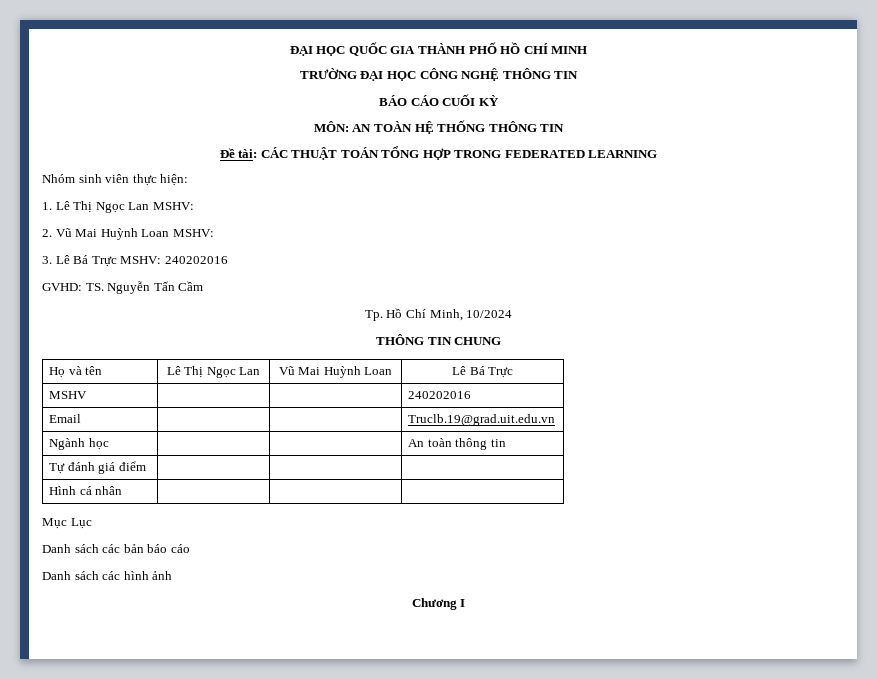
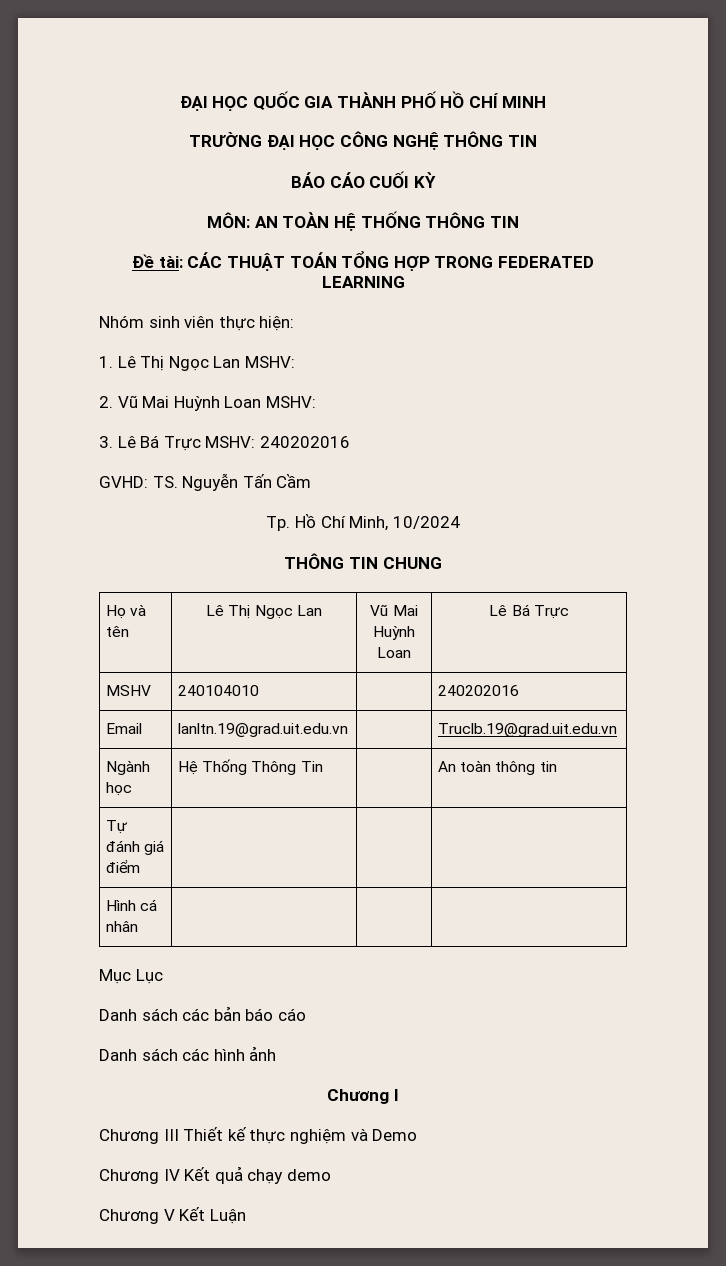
(88, 395) none -> [178,685,260,696] 240104010
(82, 418) none -> [178,723,349,737] lanltn.19@grad.uit.edu.vn
(109, 444) none -> [178,759,323,775] Hệ Thống Thông Tin
(466, 603) none -> [99,1127,418,1144] [99,1166,331,1184] [99,1207,246,1224] // Chương III Thiết kế thực nghiệm và Demo // Chương IV Kết quả chạy demo // Chương V Kết Luận

